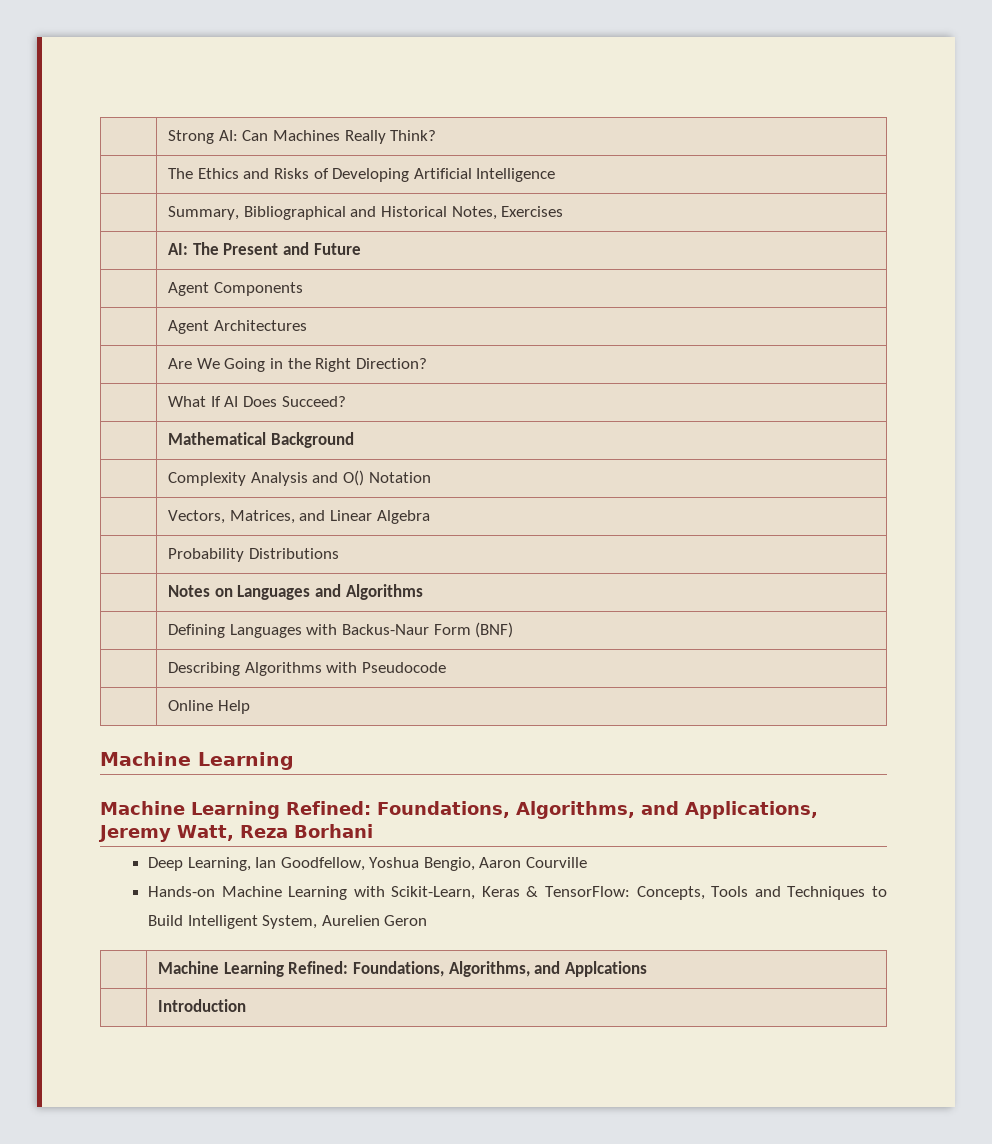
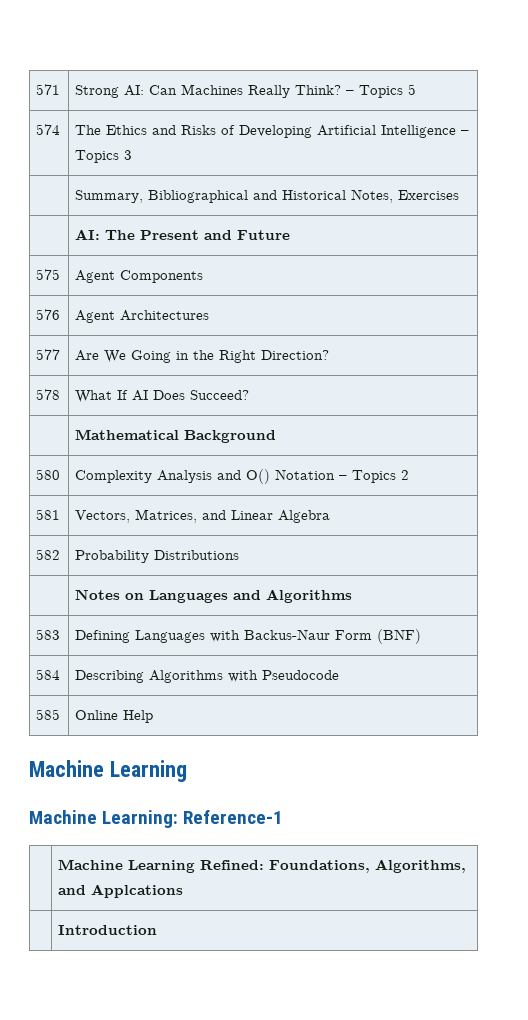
(168, 137) none -> [36,84,61,95] 571
(437, 135) // -> [346,84,417,98] [36,124,61,135] – Topics 5 // 574
(556, 175) none -> [461,130,470,135] [75,150,133,163] – Topics 3
(361, 249) none -> [36,269,61,280] 575
(303, 289) none -> [36,309,61,320] 576
(307, 325) none -> [36,349,61,360] 577
(427, 363) none -> [36,389,61,400] 578
(354, 440) none -> [36,469,61,480] 580
(431, 477) // -> [339,470,410,483] [36,509,61,520] – Topics 2 // 581
(430, 517) none -> [36,549,61,560] 582
(423, 592) none -> [36,629,61,640] 583
(514, 630) none -> [36,669,61,680] 584
(446, 667) none -> [36,709,61,720] 585
[191,801,818,819] [98,824,373,842] [147,857,588,871] [147,886,887,900] [147,915,428,929] Learning Refined: Foundations, Algorithms, and Applications, Jeremy Watt, Reza Borhani // Deep Learning, Ian Goodfellow, Yoshua Bengio, Aaron Courville // Hands-on Machine Learning with Scikit-Learn, Keras & TensorFlow: Concepts, Tools and Techniques to Build Intelligent System, Aurelien Geron -> [102,810,284,828] Learning: Reference-1

